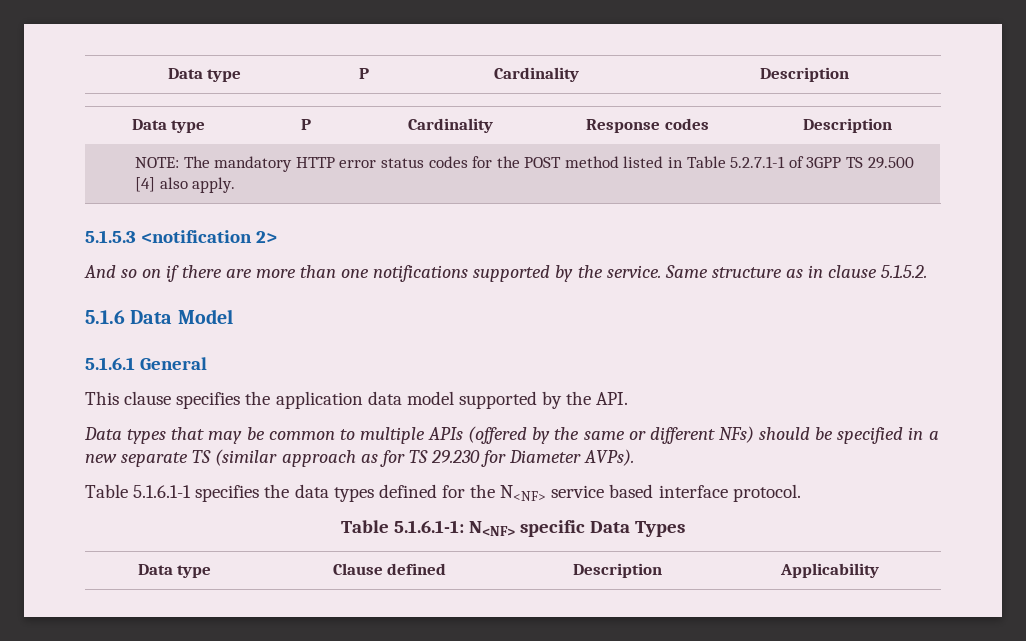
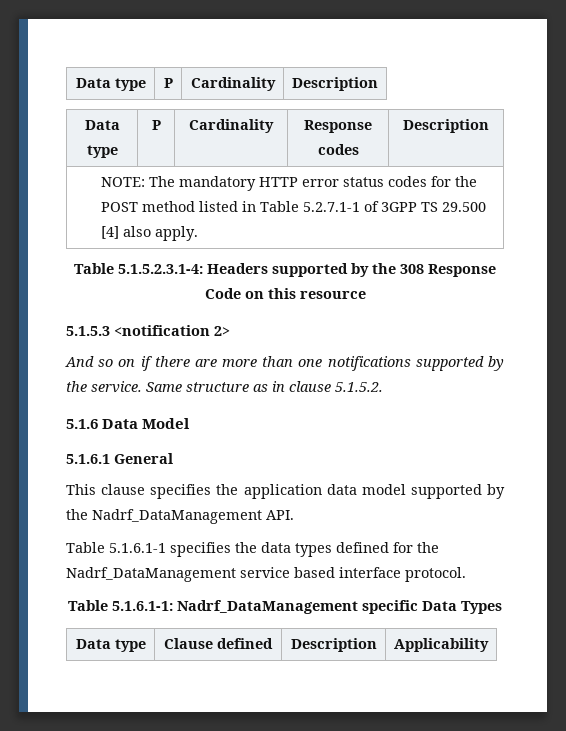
(236, 185) none -> [74,263,496,277] [204,288,366,299] // Table 5.1.5.2.3.1-4: Headers supported by the 308 Response Code on this resource
(592, 398) none -> [92,509,262,524] Nadrf_DataManagement
[84,426,939,444] [85,449,635,467] // Data types that may be common to multiple APIs (offered by the same or different NFs) should be specified in a new separate TS (similar approach as for TS 29.230 for Diameter AVPs). -> (294, 515) none
[500,485,547,501] N<NF> -> [66,567,236,582] Nadrf_DataManagement
[468,521,515,536] N<NF> -> [177,600,358,614] Nadrf_DataManagement

